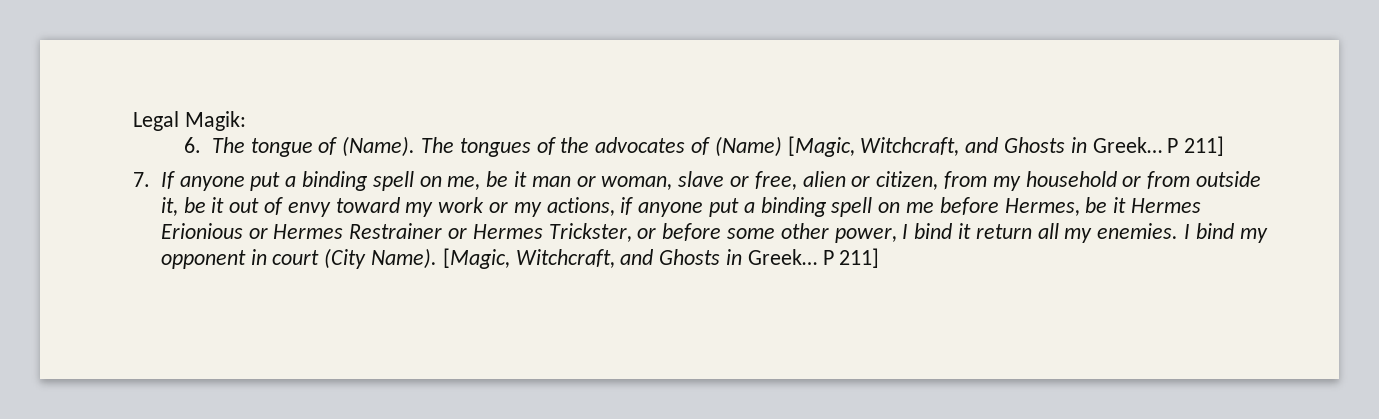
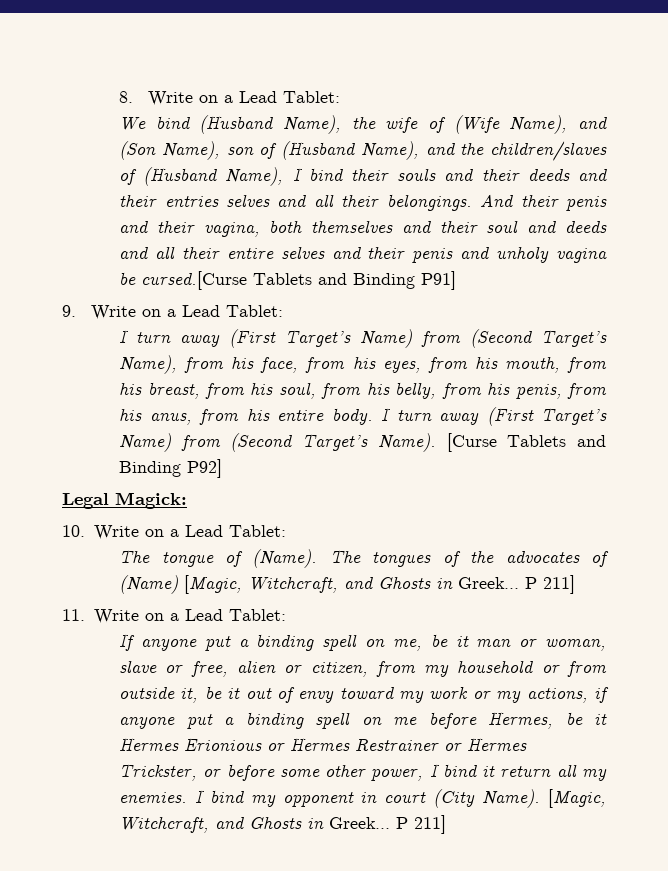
[133,111,246,131] [184,137,202,153] Legal Magik: // 6. -> [119,91,340,106] [119,115,608,134] [119,141,607,161] [119,167,609,186] [119,194,607,211] [119,220,608,237] [119,246,608,263] [119,271,457,290] [62,305,283,320] [119,329,607,348] [119,355,607,374] [119,382,607,399] [119,407,607,426] [119,433,606,452] [119,459,223,478] [62,492,187,509] [62,525,286,540] 8. Write on a Lead Tablet: // We bind (Husband Name), the wife of (Wife Name), and (Son Name), son of (Husband Name), and the children/slaves of (Husband Name), I bind their souls and their deeds and their entries selves and all their belongings. And their penis and their vagina, both themselves and their soul and deeds and all their entire selves and their penis and unholy vagina be cursed.[Curse Tablets and Binding P91] // 9. Write on a Lead Tablet: // I turn away (First Target’s Name) from (Second Target’s Name), from his face, from his eyes, from his mouth, from his breast, from his soul, from his belly, from his penis, from his anus, from his entire body. I turn away (First Target’s Name) from (Second Target’s Name). [Curse Tablets and Binding P92] // Legal Magick: // 10. Write on a Lead Tablet: //
[133,172,150,187] 7. -> [62,609,286,624] 11. Write on a Lead Tablet: //

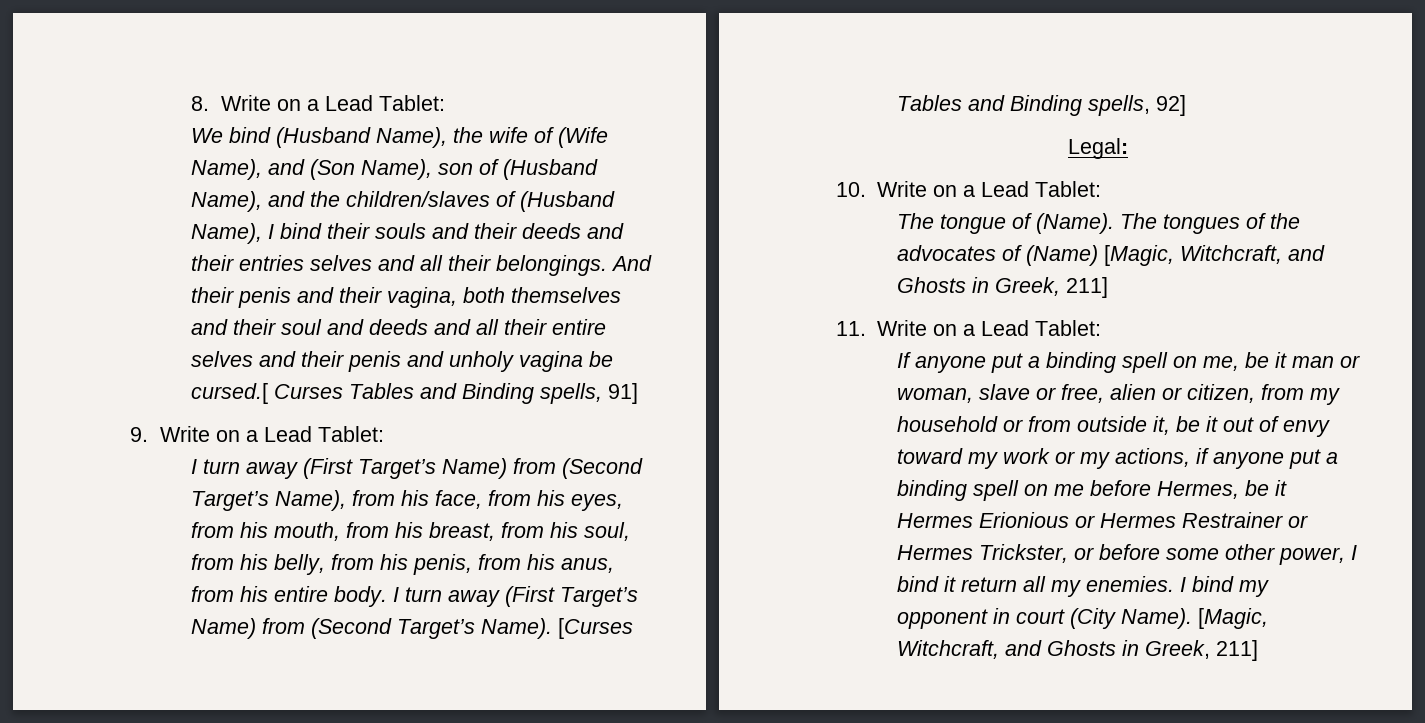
[141,271,457,290] cursed.[Curse Tablets and Binding P91] -> [190,383,638,404] cursed.[ Curses Tables and Binding spells, 91]
[446,433,606,452] [119,459,223,478] [62,492,187,509] [Curse Tablets and Binding P92] // Legal Magick: -> [557,618,633,639] [896,95,1186,116] [1067,138,1128,159] [Curses Tables and Binding spells, 92] // Legal:
[458,577,538,589] Greek… P -> [994,277,1060,296] Greek,
[329,817,409,829] Greek… P -> [1144,640,1210,659] Greek,

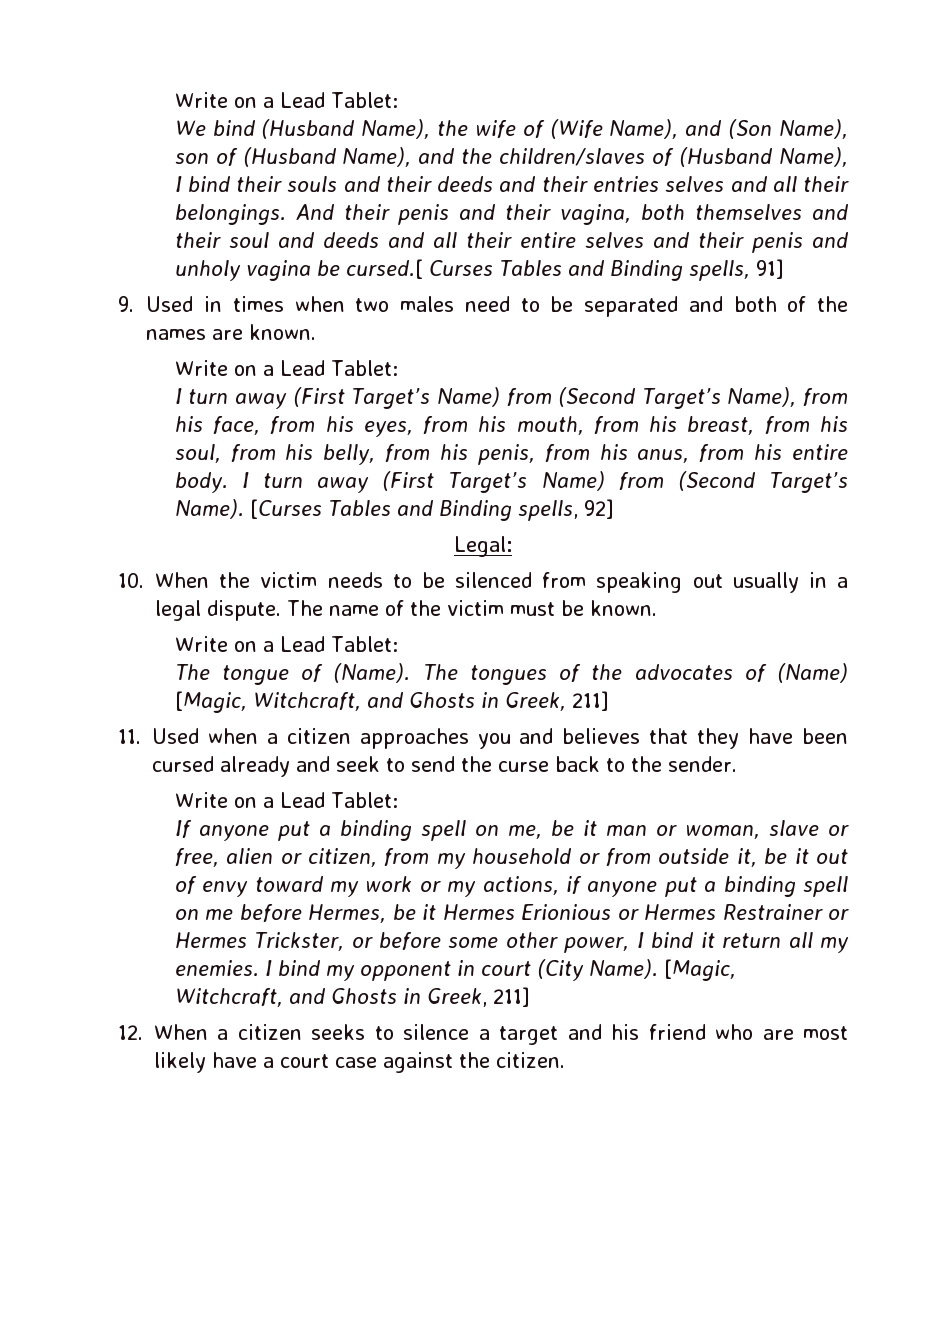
[190,96,209,111] 8. -> (174, 100) none
(148, 434) none -> [146,296,848,317] [146,324,317,340] Used in times when two males need to be separated and both of the names are known. //
(866, 189) none -> [155,572,848,593] [155,600,657,621] When the victim needs to be silenced from speaking out usually in a legal dispute. The name of the victim must be known. //
(866, 328) none -> [152,728,848,749] [152,756,737,777] Used when a citizen approaches you and believes that they have been cursed already and seek to send the curse back to the sender. //
(1258, 650) none -> [118,1024,848,1045] [154,1052,565,1073] // 12. When a citizen seeks to silence a target and his friend who are most likely have a court case against the citizen.

